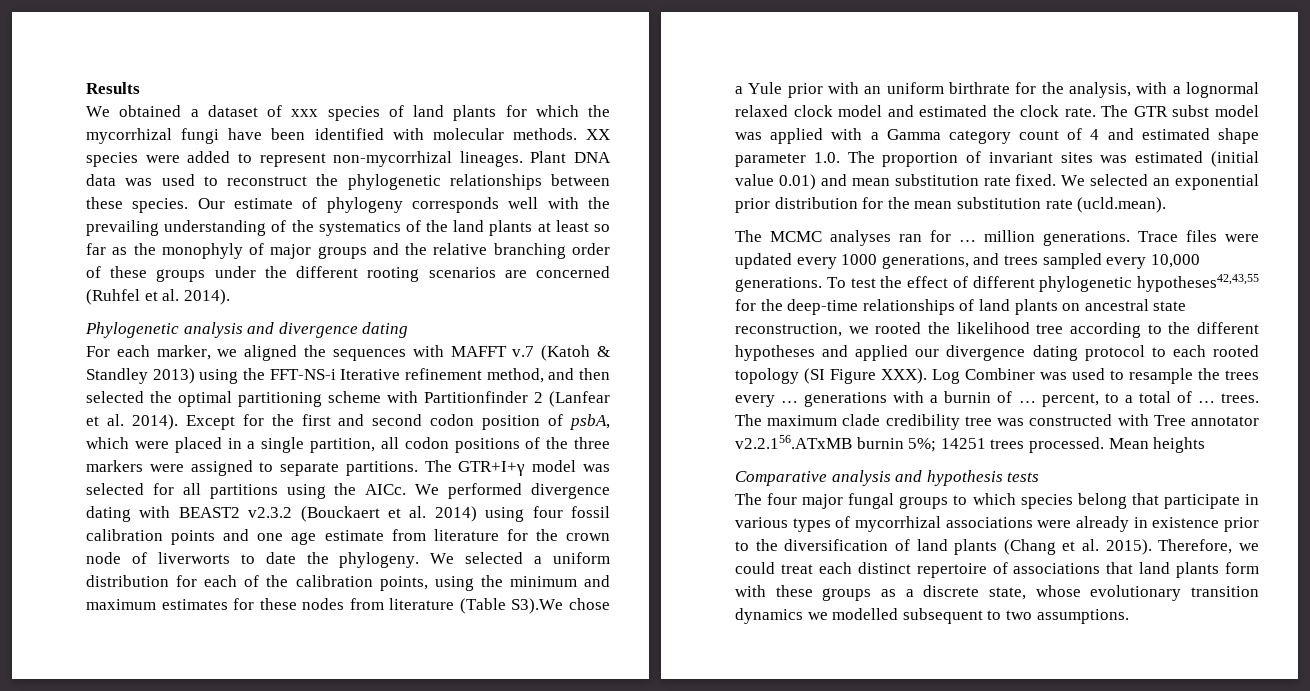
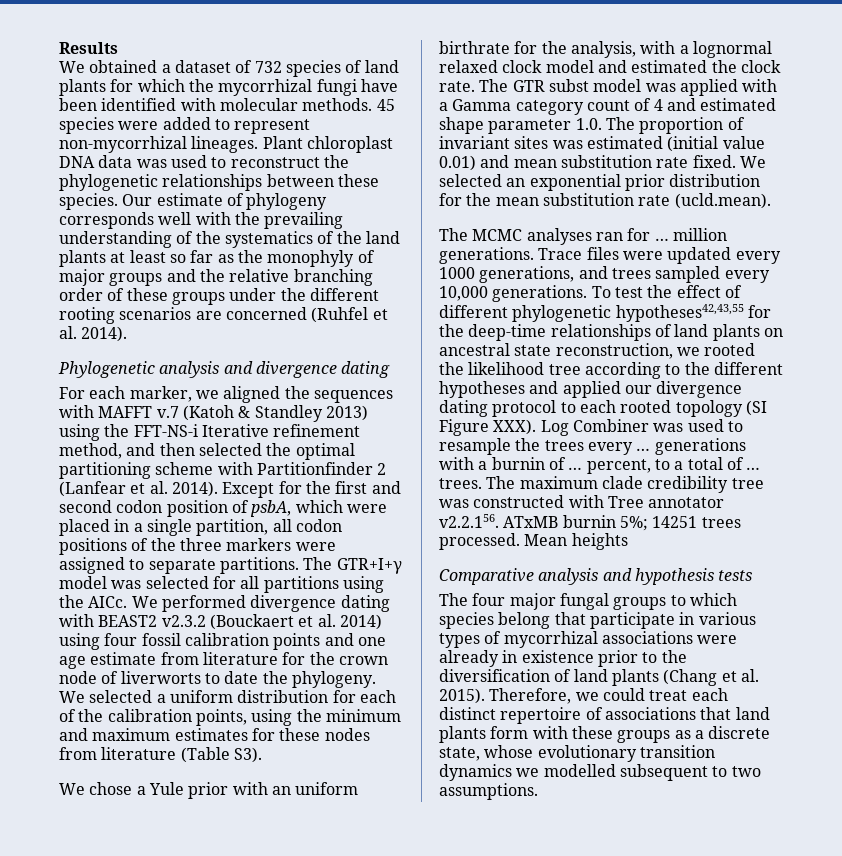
[291,109,319,117] xxx -> [254,61,282,73] 732
[586,129,610,140] XX -> [376,99,395,111] 45
(567, 157) none -> [306,136,393,153] chloroplast
[511,598,564,614] S3).We -> [233,747,262,763] [59,783,85,795] S3). // We
[735,435,852,449] v2.2.156.ATxMB -> [439,514,559,528] v2.2.156. ATxMB

